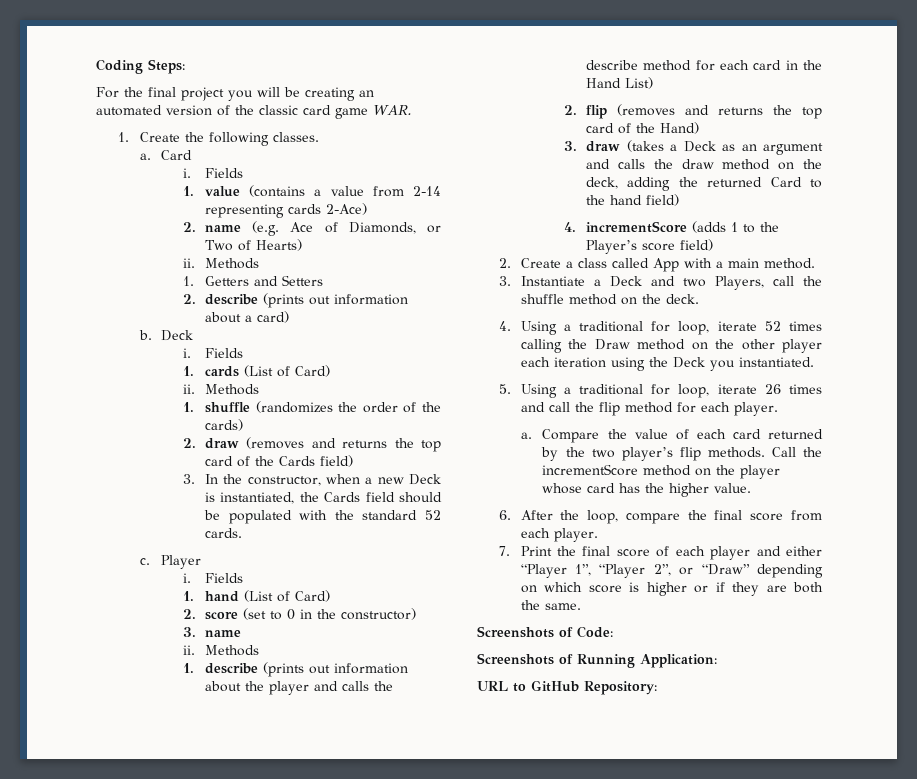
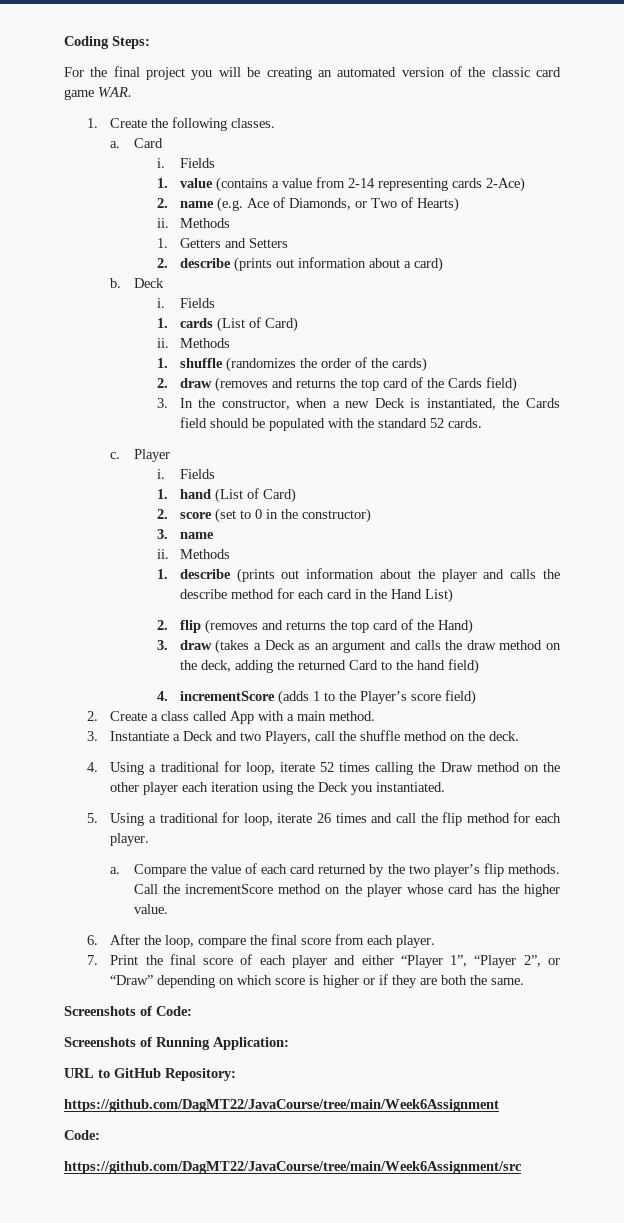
(657, 688) none -> [64,1099,499,1112] [64,1130,100,1140] [64,1161,522,1174] // https://github.com/DagMT22/JavaCourse/tree/main/Week6Assignment // Code: // https://github.com/DagMT22/JavaCourse/tree/main/Week6Assignment/src

